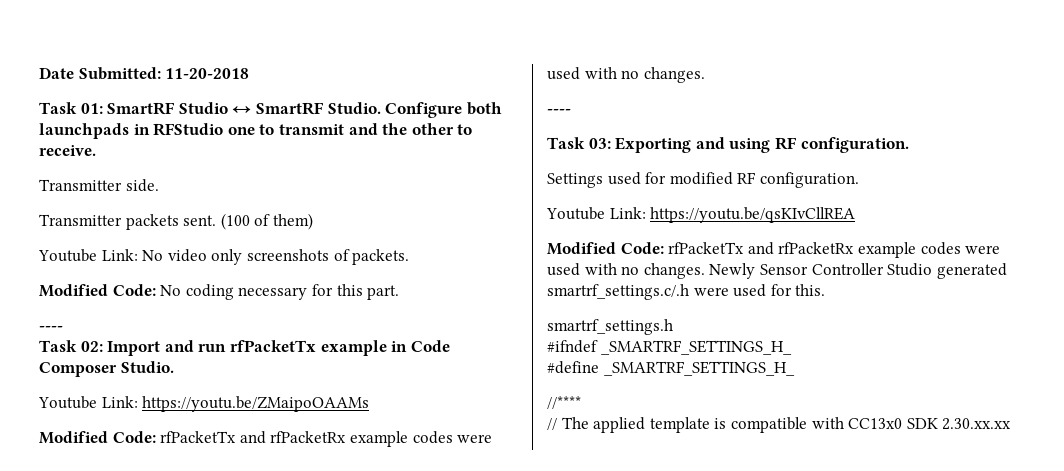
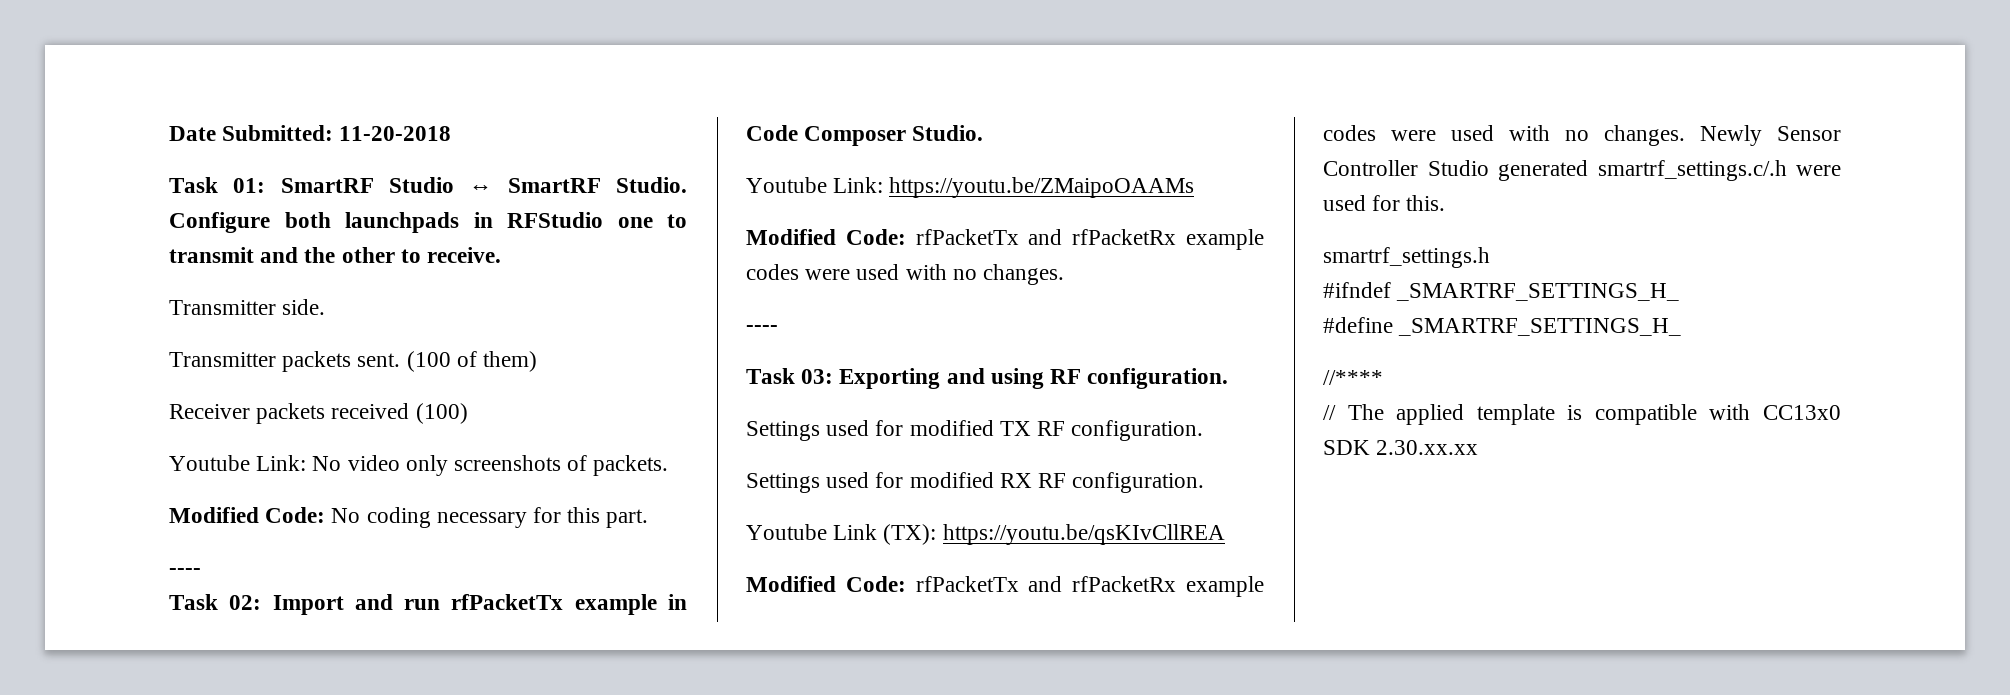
(313, 221) none -> [169,403,468,424] // Receiver packets received (100)
(733, 178) none -> [999,420,1204,441] [746,472,1032,493] TX RF configuration. // Settings used for modified RX
[609,207,646,219] Link: -> [833,524,937,545] Link (TX):

